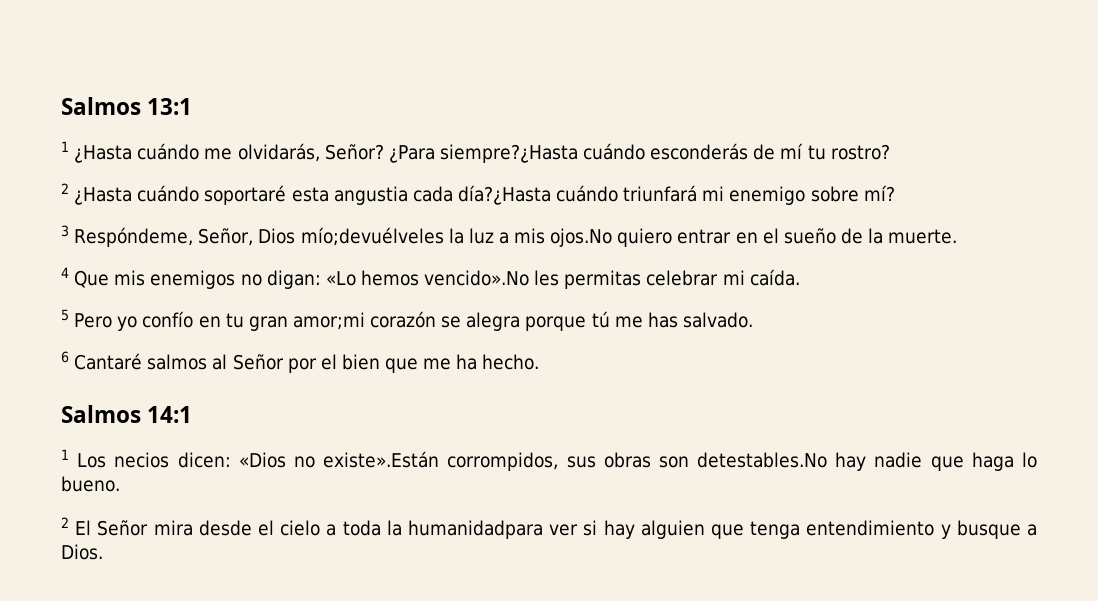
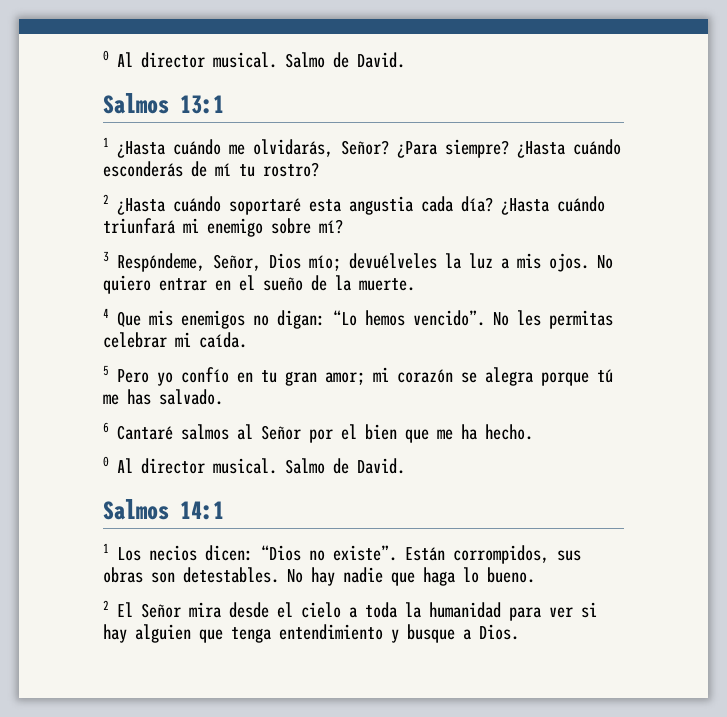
(61, 106) none -> [103,50,405,68] 0 Al director musical. Salmo de David. //
[439,144,578,163] siempre?¿Hasta -> [445,139,565,158] siempre? ¿Hasta
[457,185,551,205] día?¿Hasta -> [461,196,549,215] día? ¿Hasta
[300,227,444,246] mío;devuélveles -> [309,253,437,271] mío; devuélveles
[550,228,613,247] ojos.No -> [549,253,613,272] ojos. No
[325,270,530,286] «Lo hemos vencido».No -> [333,310,509,326] “Lo hemos vencido”. No
[292,312,365,330] amor;mi -> [325,367,389,385] amor; mi
(540, 362) none -> [103,456,405,474] // 0 Al director musical. Salmo de David.
[238,451,440,468] «Dios no existe».Están -> [261,545,445,561] “Dios no existe”. Están
[697,452,828,468] detestables.No -> [183,567,303,583] detestables. No
[407,520,543,539] humanidadpara -> [429,602,541,621] humanidad para

